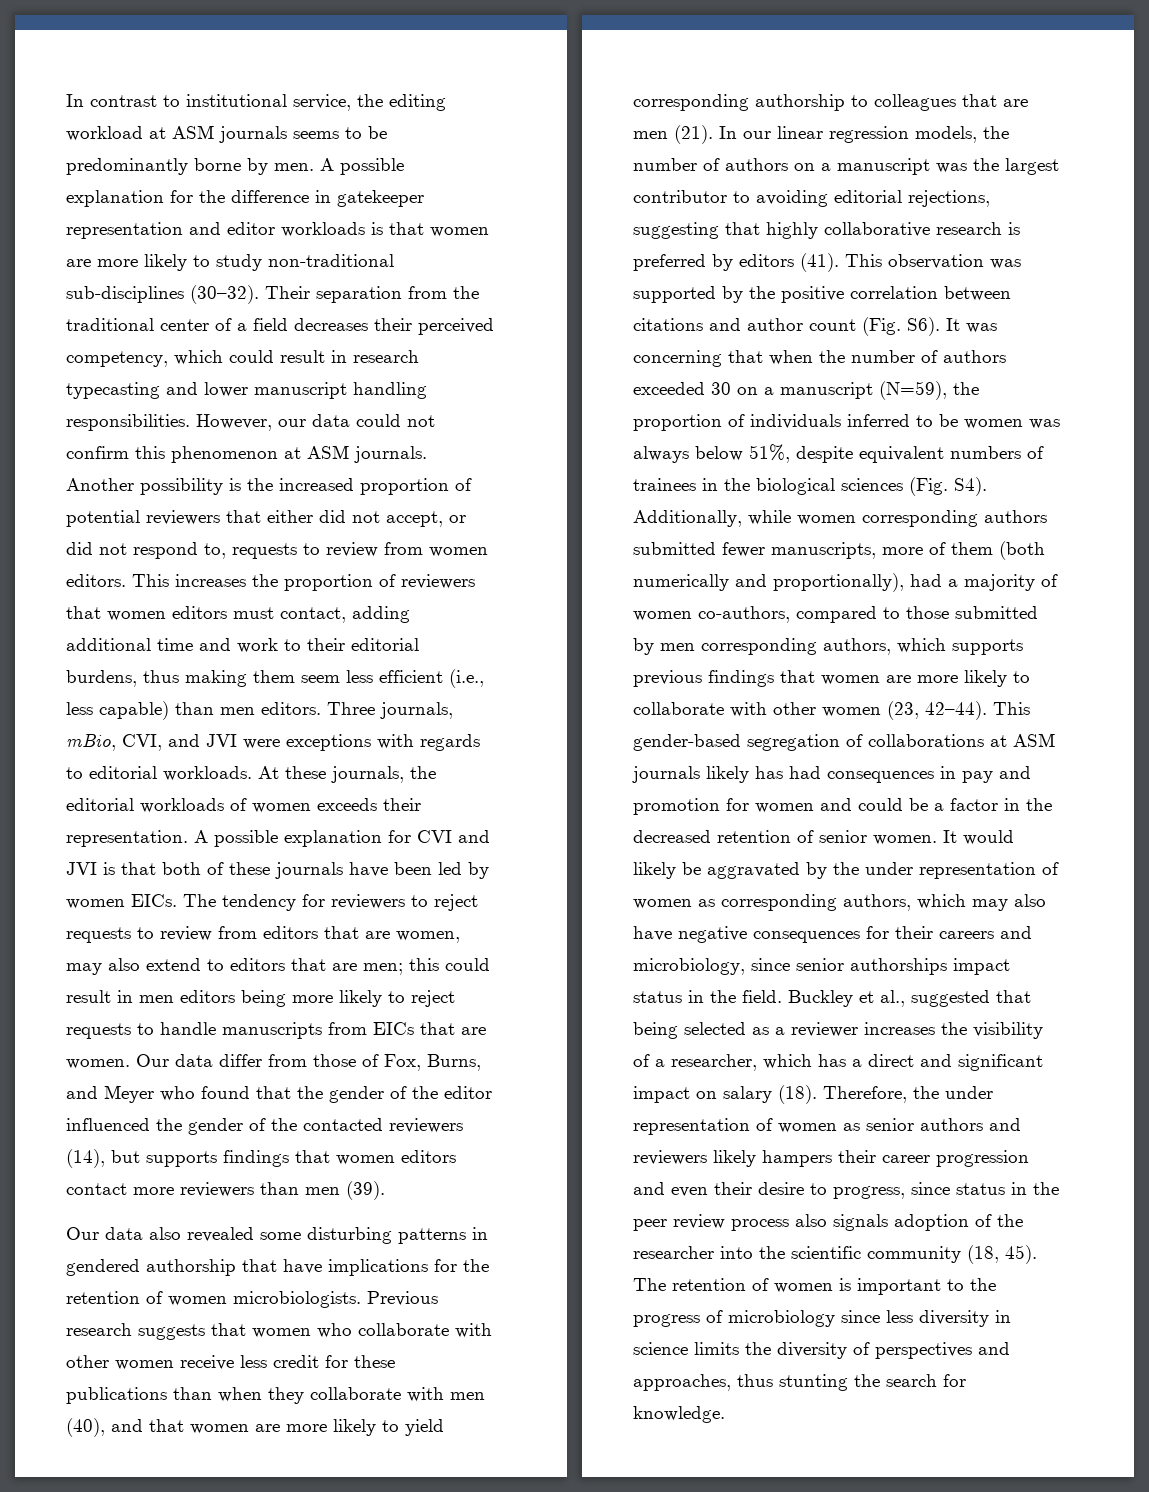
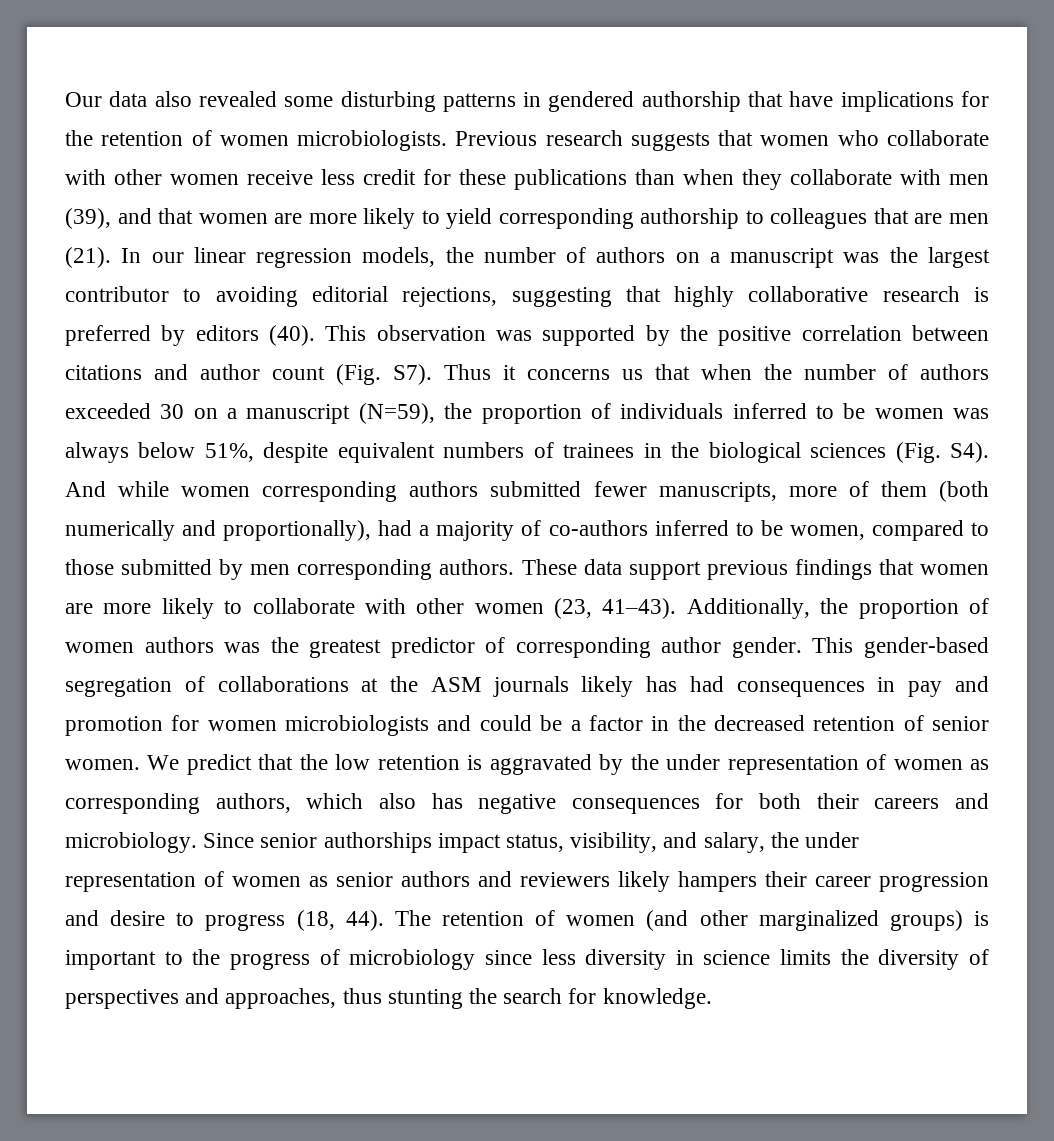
[66,94,446,111] [66,125,387,143] [66,158,404,175] [66,190,424,207] [66,222,489,239] [66,254,394,271] [66,285,479,304] [66,318,494,335] [66,350,419,367] [66,382,427,399] [66,414,435,431] [66,445,427,463] [66,478,472,495] [66,510,466,527] [66,542,488,559] [66,574,475,591] [66,606,410,623] [66,638,419,653] [66,669,484,688] [66,701,453,720] [66,734,480,751] [66,766,436,783] [66,798,421,813] [66,830,490,847] [66,862,489,879] [66,894,478,911] [66,926,460,943] [66,958,490,975] [66,990,455,1007] [66,1022,486,1039] [66,1054,481,1071] [66,1085,492,1103] [66,1118,463,1135] [66,1149,456,1168] [66,1181,385,1200] In contrast to institutional service, the editing workload at ASM journals seems to be predominantly borne by men. A possible explanation for the difference in gatekeeper representation and editor workloads is that women are more likely to study non-traditional sub-disciplines (30–32). Their separation from the traditional center of a field decreases their perceived competency, which could result in research typecasting and lower manuscript handling responsibilities. However, our data could not confirm this phenomenon at ASM journals. Another possibility is the increased proportion of potential reviewers that either did not accept, or did not respond to, requests to review from women editors. This increases the proportion of reviewers that women editors must contact, adding additional time and work to their editorial burdens, thus making them seem less efficient (i.e., less capable) than men editors. Three journals, mBio, CVI, and JVI were exceptions with regards to editorial workloads. At these journals, the editorial workloads of women exceeds their representation. A possible explanation for CVI and JVI is that both of these journals have been led by women EICs. The tendency for reviewers to reject requests to review from editors that are women, may also extend to editors that are men; this could result in men editors being more likely to reject requests to handle manuscripts from EICs that are women. Our data differ from those of Fox, Burns, and Meyer who found that the gender of the editor influenced the gender of the contacted reviewers (14), but supports findings that women editors contact more reviewers than men (39). // -> (65, 99) none
[66,1418,105,1437] (40), -> [65,208,111,229] (39),
[800,253,839,272] (41). -> [269,325,315,346] (40).
[907,317,997,336] [633,350,722,367] S6). It was concerning -> [393,364,643,385] S7). Thus it concerns us
[633,510,742,527] Additionally, -> [65,481,106,497] And
[633,606,790,623] women co-authors, -> [548,520,865,540] co-authors inferred to be women,
[823,638,1023,655] authors, which supports -> [439,559,701,580] authors. These data support
[925,701,987,720] 42–44). -> [602,598,989,619] [65,637,802,658] 41–43). Additionally, the proportion of women authors was the greatest predictor of corresponding author gender.
(1007, 741) none -> [390,676,419,692] the
(814, 808) none -> [285,715,430,736] microbiologists
[943,830,1014,845] [633,862,701,879] It would likely be -> [147,754,483,775] We predict that the low retention is
[972,894,1046,911] [633,926,672,941] may also have -> [378,793,463,809] also has
(889, 932) none -> [759,793,802,809] both
[633,958,790,975] microbiology, since -> [65,832,255,853] microbiology. Since
[633,990,1031,1007] [633,1022,1043,1039] [633,1054,1043,1071] [633,1085,907,1104] status in the field. Buckley et al., suggested that being selected as a reviewer increases the visibility of a researcher, which has a direct and significant impact on salary (18). Therefore, -> [506,832,765,853] status, visibility, and salary,
[671,1182,1059,1199] [633,1214,1023,1231] [633,1245,1037,1264] [633,1278,833,1293] even their desire to progress, since status in the peer review process also signals adoption of the researcher into the scientific community (18, 45). The retention of women -> [110,910,963,931] desire to progress (18, 44). The retention of women (and other marginalized groups)

